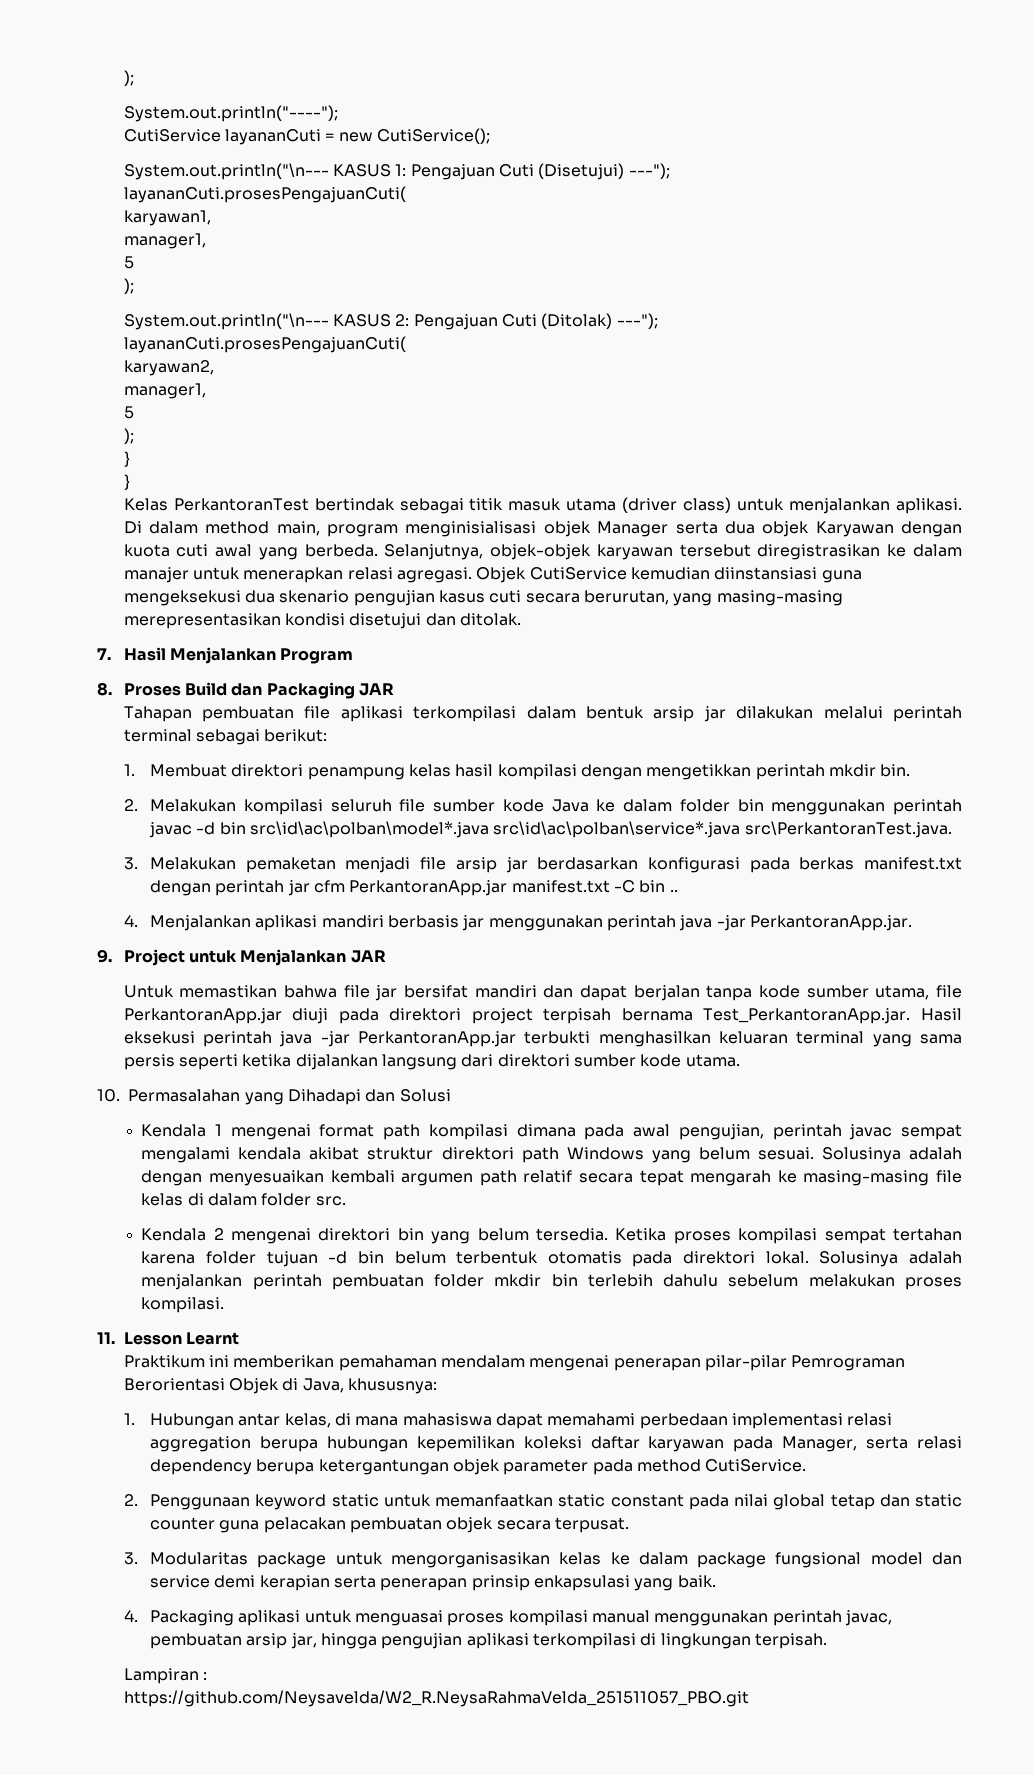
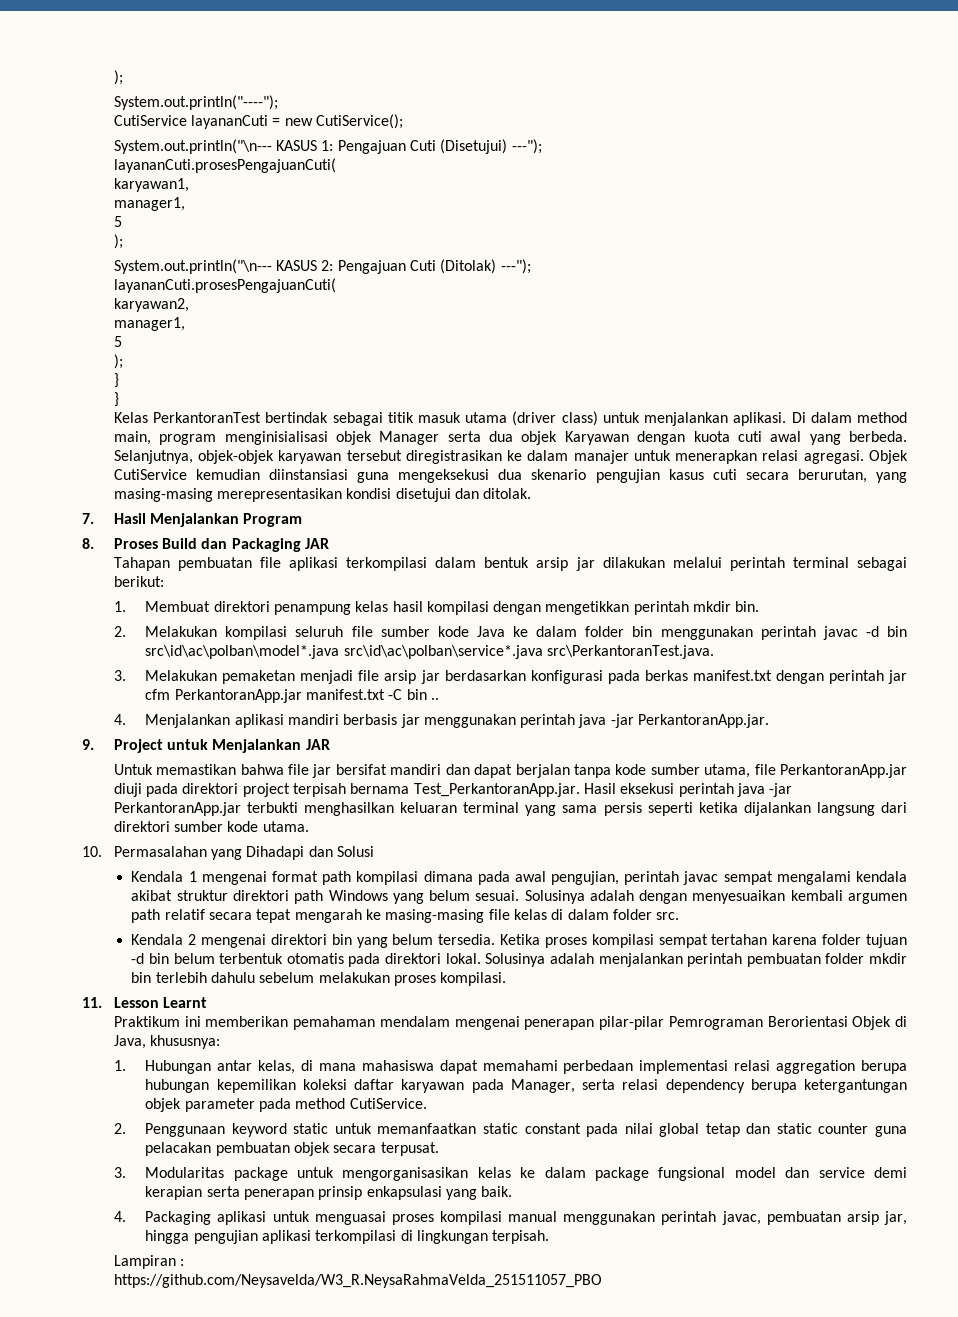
[123,1690,749,1707] https://github.com/Neysavelda/W2_R.NeysaRahmaVelda_251511057_PBO.git -> [113,1274,602,1288] https://github.com/Neysavelda/W3_R.NeysaRahmaVelda_251511057_PBO

